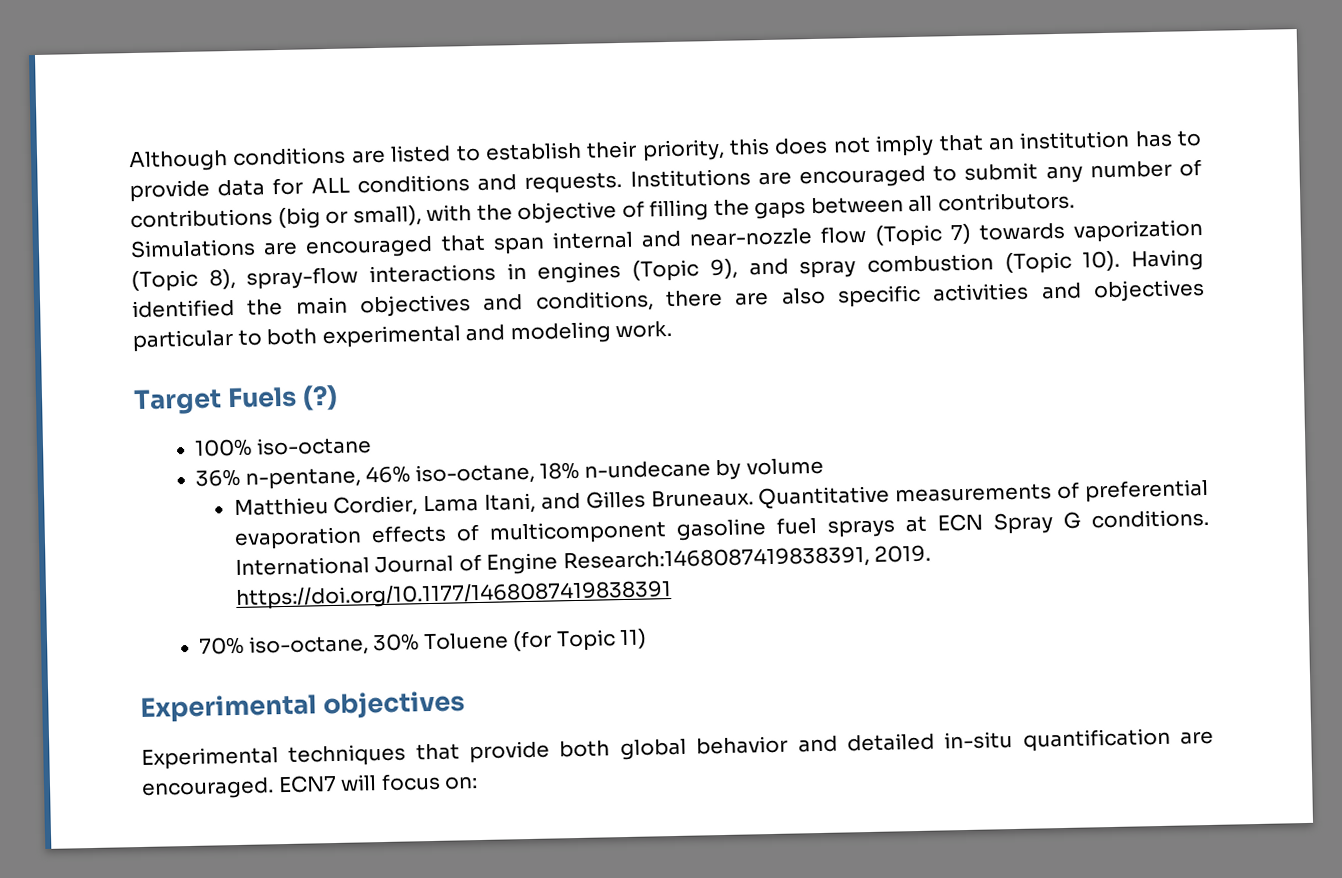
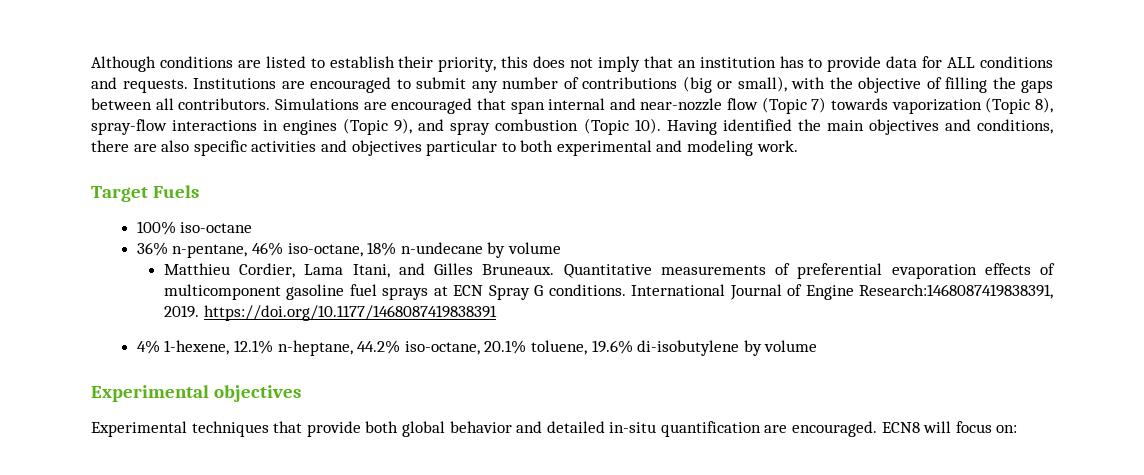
[301,384,338,411] (?) -> (199, 191) none
[198,628,648,657] 70% iso-octane, 30% Toluene (for Topic 11) -> [136,340,818,356] 4% 1-hexene, 12.1% n-heptane, 44.2% iso-octane, 20.1% toluene, 19.6% di-isobutylene by volume
[277,774,337,794] ECN7 -> [881,422,920,433] ECN8

